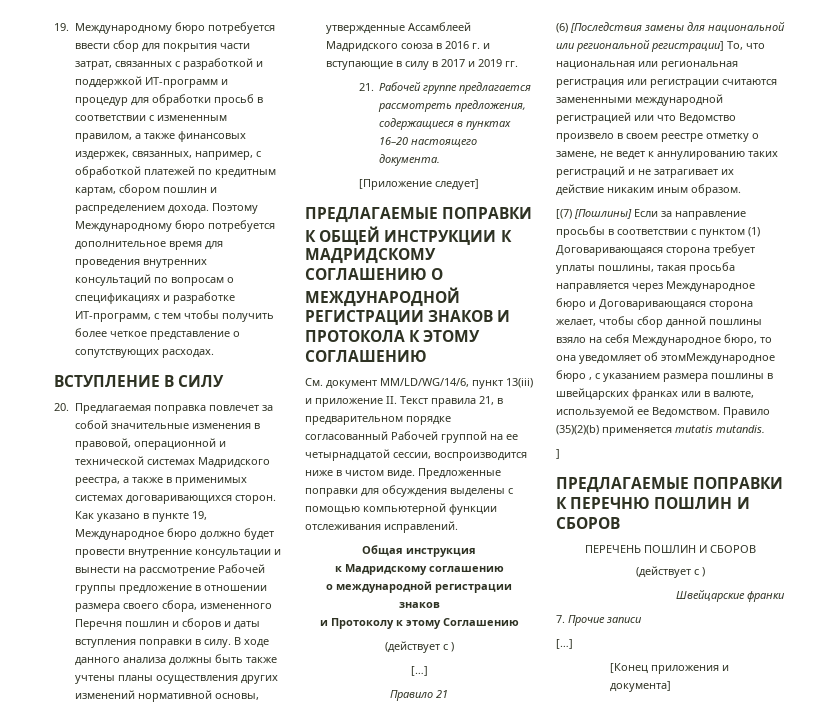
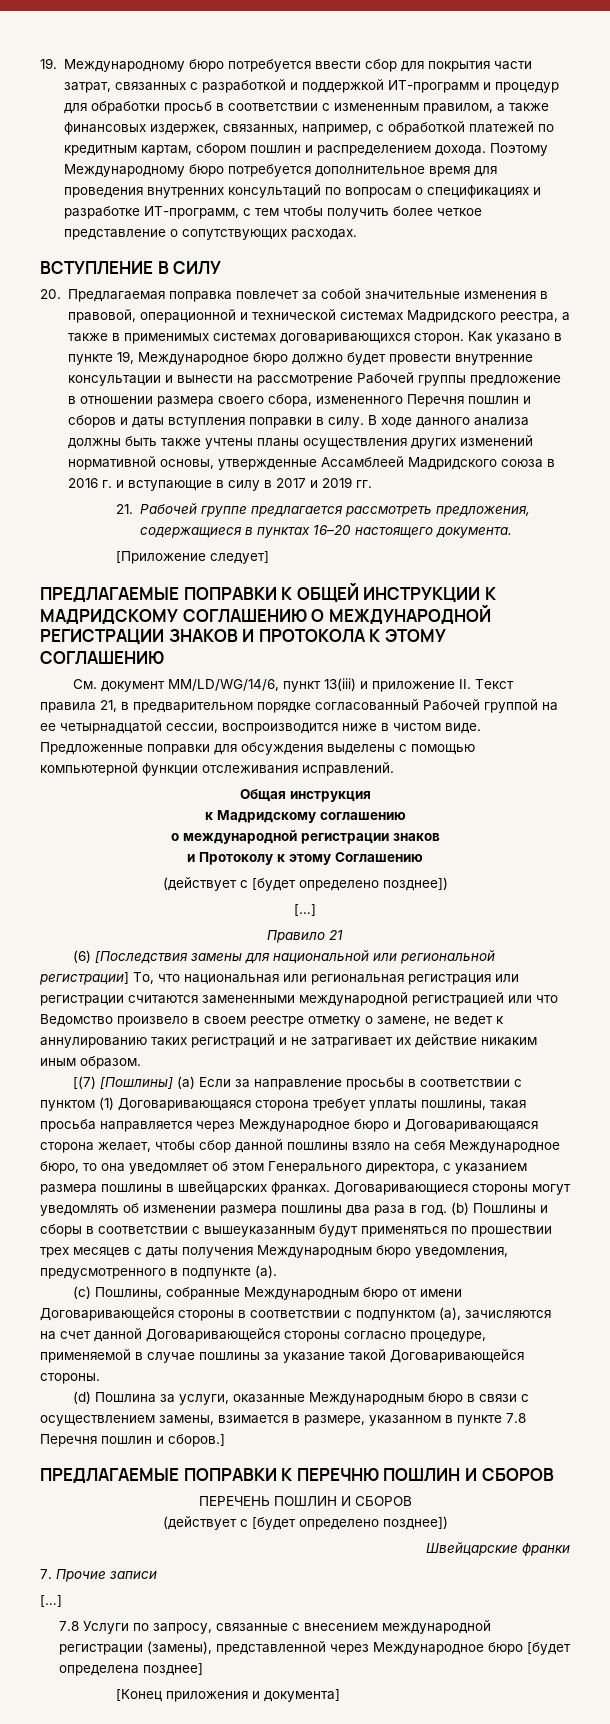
[450,642,454,652] ) -> [251,877,448,891] [будет определено позднее])
(632, 214) none -> [177,1076,196,1089] (a)
[661,353,775,364] [556,370,592,382] этомМеждународное бюро , -> [232,1161,439,1174] этом Генерального директора,
[632,389,754,400] [556,406,770,418] [556,425,765,436] [556,449,560,459] франках или в валюте, используемой ее Ведомством. Правило (35)(2)(b) применяется mutatis mutandis. // ] -> [271,1182,571,1195] [40,1202,548,1216] [40,1224,552,1237] [40,1245,508,1258] [40,1265,277,1279] [73,1286,463,1300] [40,1307,551,1321] [40,1328,486,1342] [40,1349,524,1363] [40,1373,100,1384] [73,1391,530,1405] [40,1413,526,1426] [40,1434,225,1447] франках. Договаривающиеся стороны могут уведомлять об изменении размера пошлины два раза в год. (b) Пошлины и сборы в соответствии с вышеуказанным будут применяться по прошествии трех месяцев с даты получения Международным бюро уведомления, предусмотренного в подпункте (a). // (c) Пошлины, собранные Международным бюро от имени Договаривающейся стороны в соответствии с подпунктом (a), зачисляются на счет данной Договаривающейся стороны согласно процедуре, применяемой в случае пошлины за указание такой Договаривающейся стороны. // (d) Пошлина за услуги, оказанные Международным бюро в связи с осуществлением замены, взимается в размере, указанном в пункте 7.8 Перечня пошлин и сборов.]
[701,567,705,577] ) -> [251,1516,448,1530] [будет определено позднее])
(573, 644) none -> [58,1620,491,1634] [58,1641,571,1655] [58,1663,203,1676] // 7.8 Услуги по запросу, связанные с внесением международной регистрации (замены), представленной через Международное бюро [будет определена позднее]

